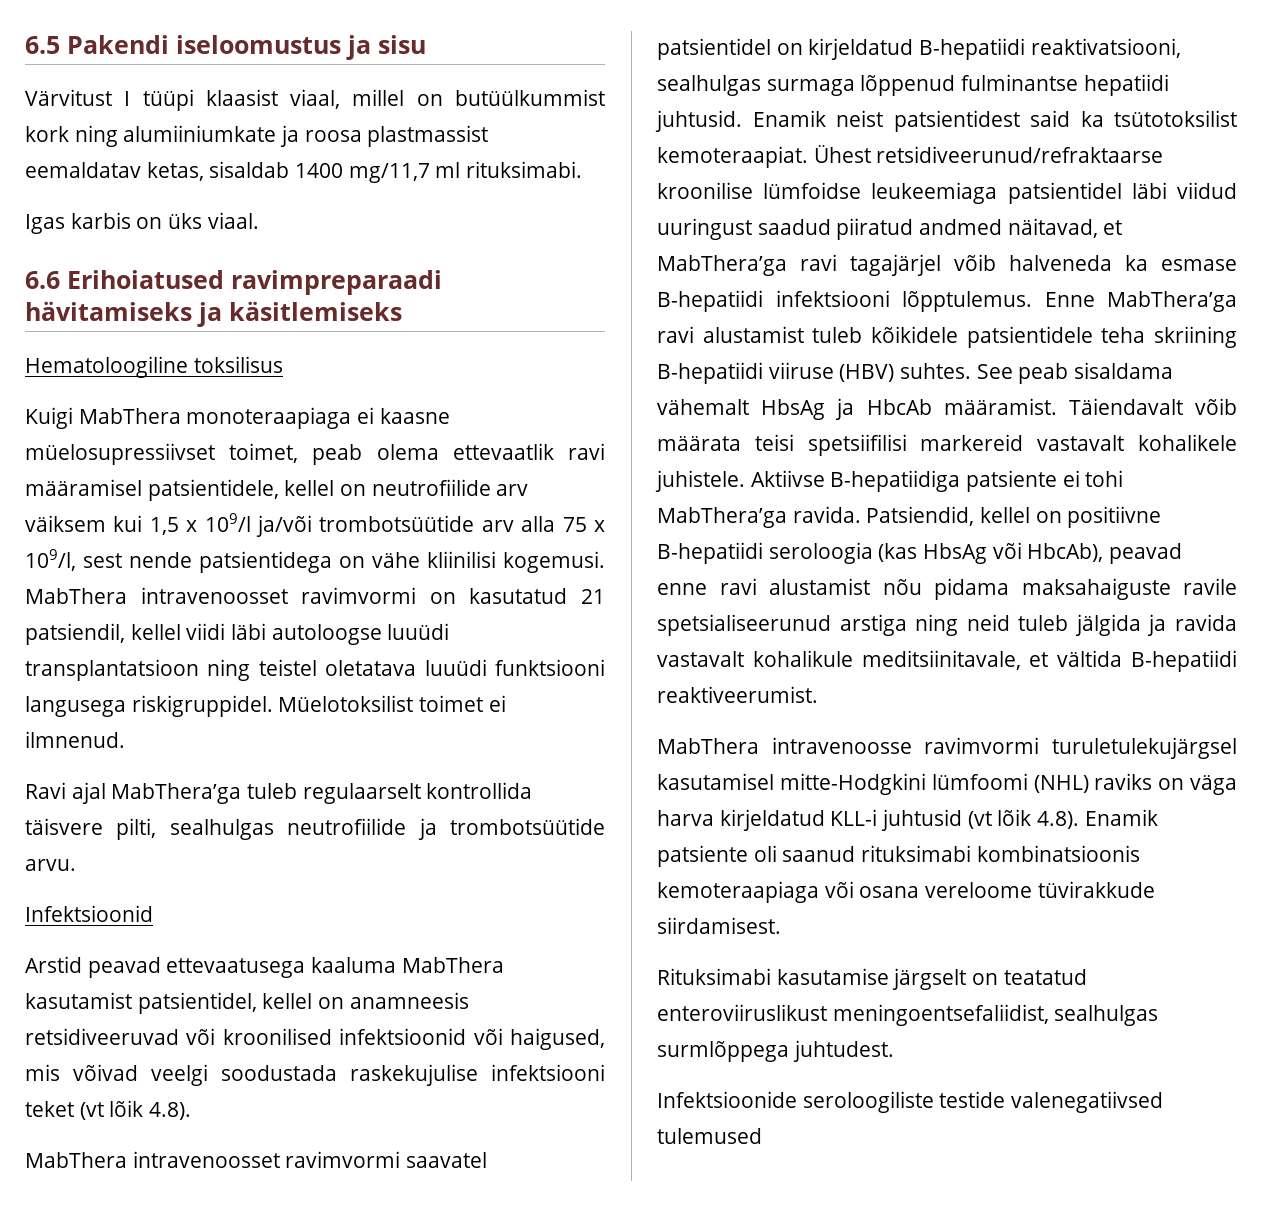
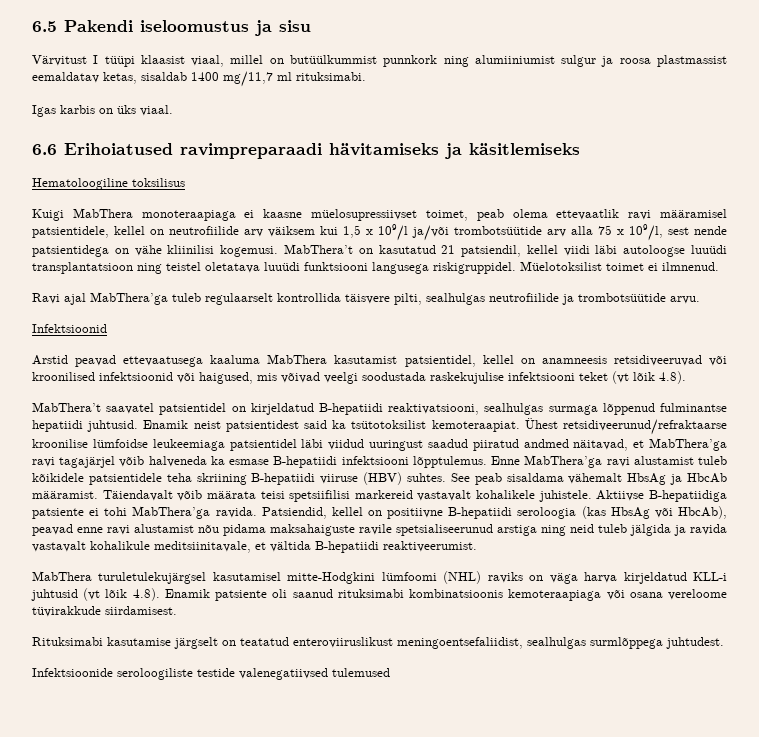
[25,125,277,147] kork ning alumiiniumkate -> [383,55,597,67] punnkork ning alumiiniumist sulgur
[25,587,417,604] MabThera intravenoosset ravimvormi -> [283,244,353,254] MabThera’t
[25,1151,401,1168] MabThera intravenoosset ravimvormi -> [32,402,101,412] MabThera’t
[771,737,1040,754] intravenoosse ravimvormi -> (92, 576) none

